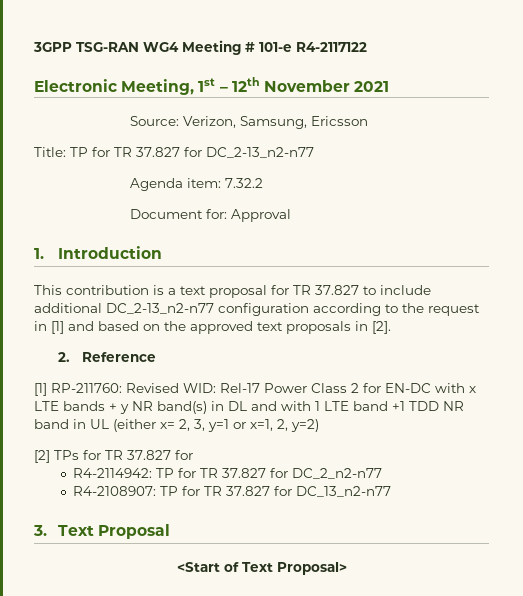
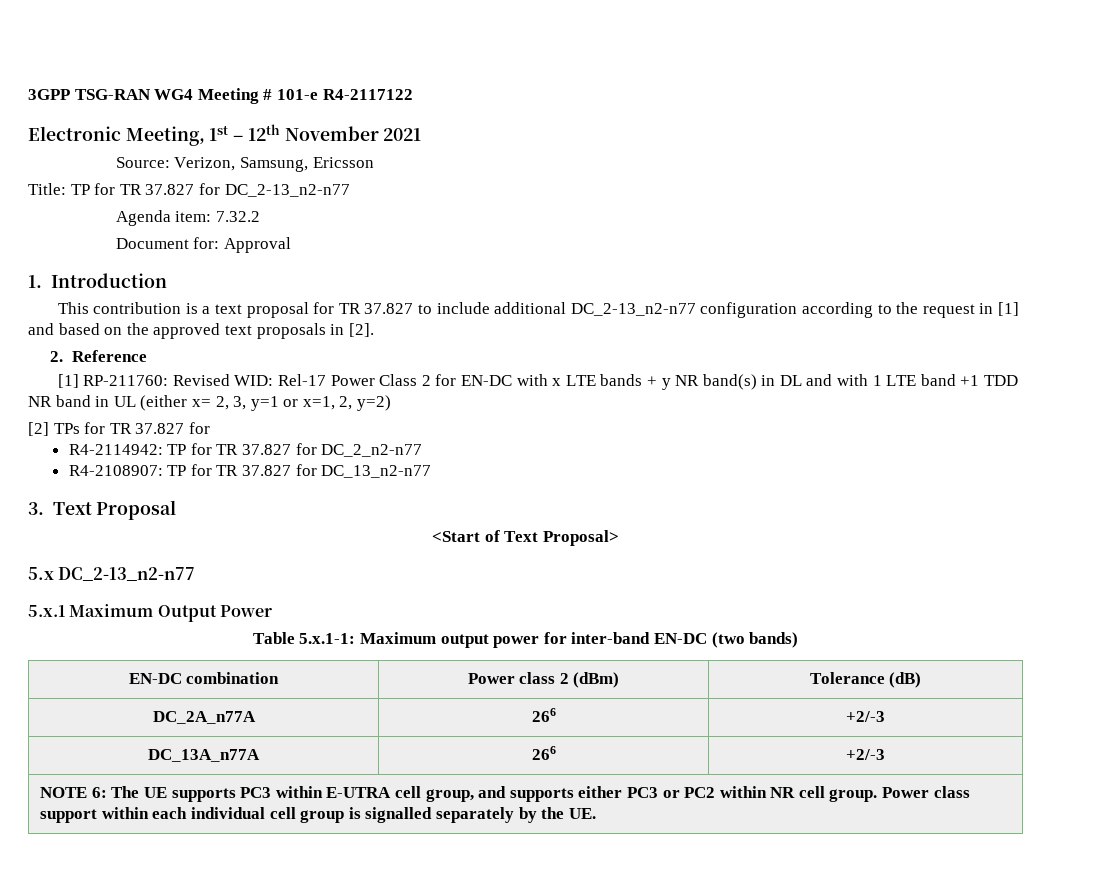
(347, 568) none -> [28,567,196,581] [28,604,272,622] [252,632,799,648] [128,672,280,684] [467,672,620,688] [809,672,922,688] [152,711,256,724] [531,708,556,722] [845,711,885,722] [148,749,260,762] [531,746,556,760] [845,749,885,760] [40,786,970,802] [40,807,596,823] // 5.x DC_2-13_n2-n77 // 5.x.1 Maximum Output Power // Table 5.x.1-1: Maximum output power for inter-band EN-DC (two bands) // EN-DC combination | Power class 2 (dBm) | Tolerance (dB) // DC_2A_n77A | 266 | +2/-3 // DC_13A_n77A | 266 | +2/-3 // NOTE 6: The UE supports PC3 within E-UTRA cell group, and supports either PC3 or PC2 within NR cell group. Power class support within each individual cell group is signalled separately by the UE.

